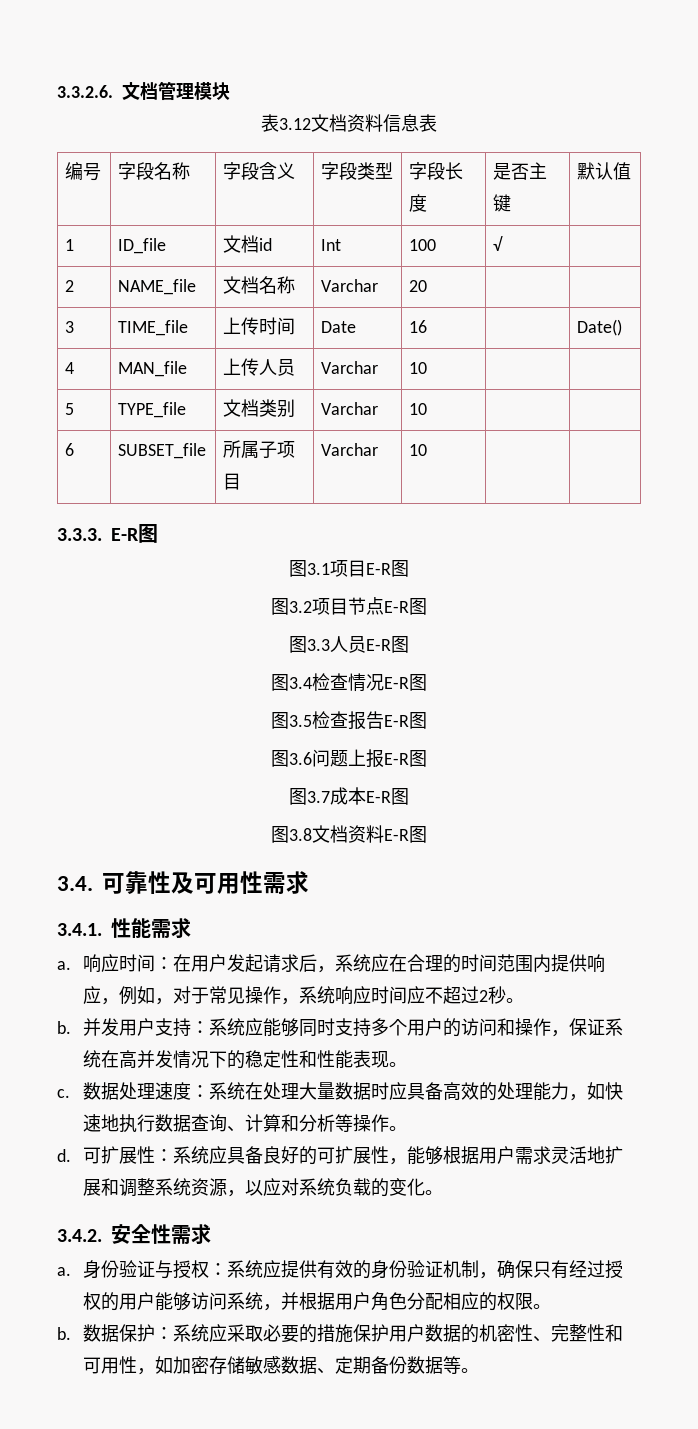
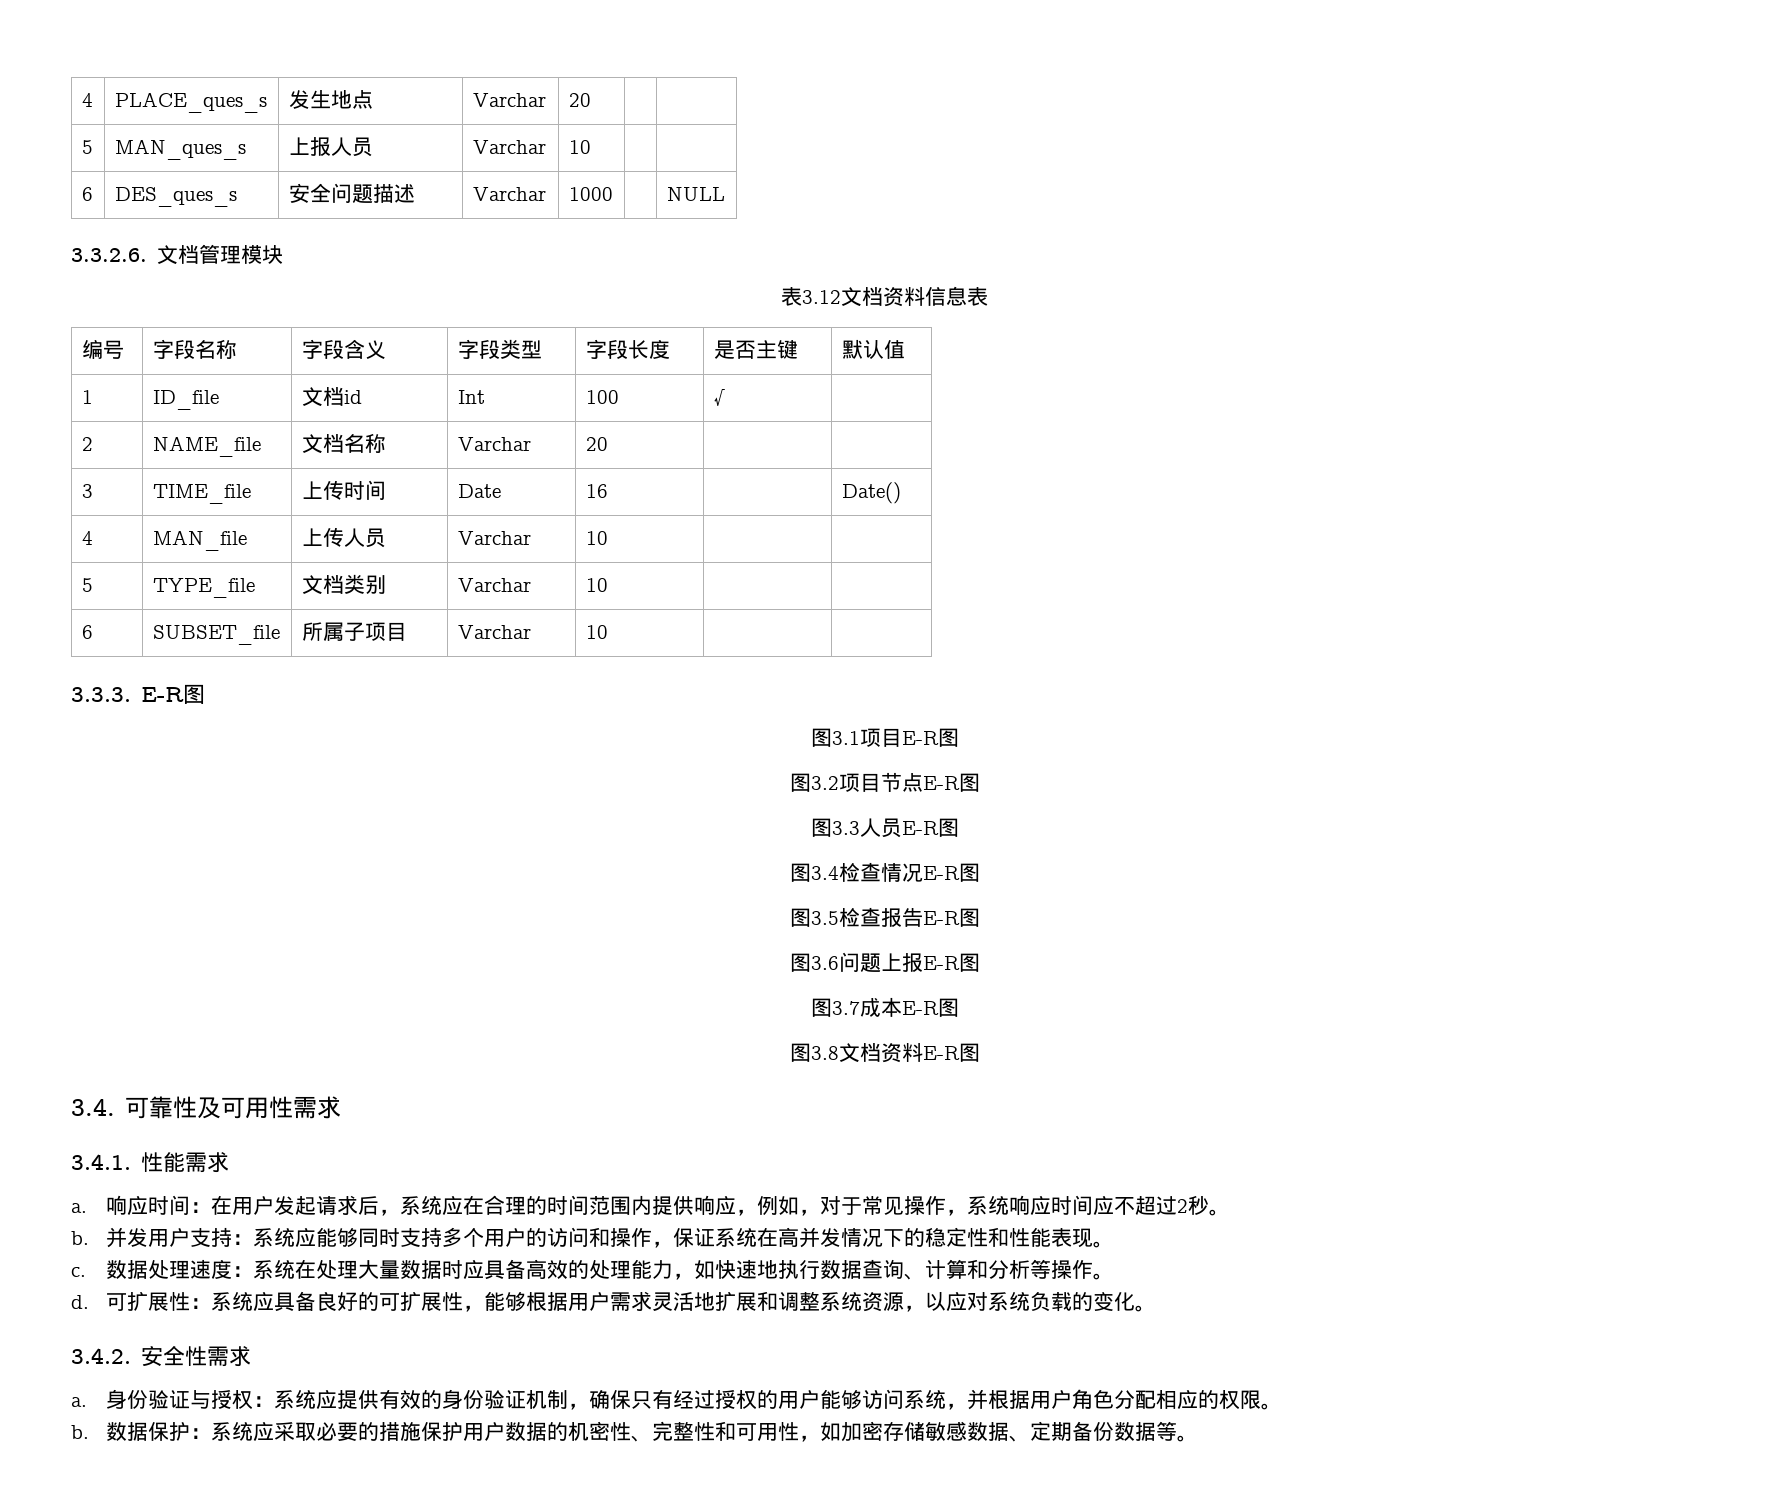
(57, 91) none -> [81,93,93,107] [114,92,267,113] [288,90,373,109] [472,93,546,107] [568,93,591,107] [81,140,93,154] [114,139,246,160] [288,137,373,157] [472,140,546,154] [568,140,591,154] [81,187,93,201] [114,187,237,207] [288,183,415,204] [472,187,546,201] [568,187,613,201] [666,187,725,201] 4 | PLACE_ques_s | 发生地点 | Varchar | 20 | | // 5 | MAN_ques_s | 上报人员 | Varchar | 10 | | // 6 | DES_ques_s | 安全问题描述 | Varchar | 1000 | | NULL //

